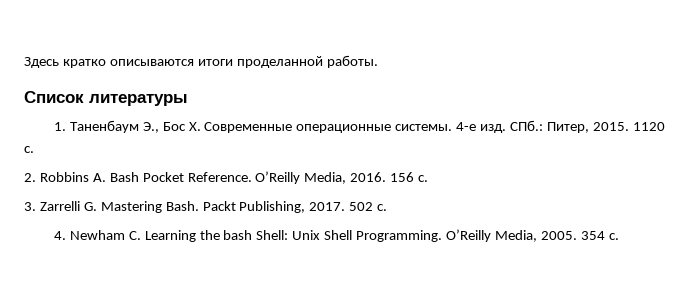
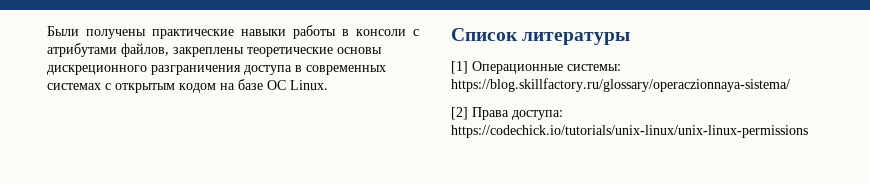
[24,55,378,68] [24,91,188,106] [53,120,665,133] [24,146,34,153] [24,171,429,184] [24,201,388,213] [53,229,619,242] Здесь кратко описываются итоги проделанной работы. // Список литературы // 1. Таненбаум Э., Бос Х. Современные операционные системы. 4-е изд. СПб.: Питер, 2015. 1120 с. // 2. Robbins A. Bash Pocket Reference. O’Reilly Media, 2016. 156 с. // 3. Zarrelli G. Mastering Bash. Packt Publishing, 2017. 502 с. // 4. Newham C. Learning the bash Shell: Unix Shell Programming. O’Reilly Media, 2005. 354 с. -> [47,25,419,39] [47,43,382,57] [47,65,386,75] [47,79,328,93] [451,28,631,45] [451,61,621,74] [451,78,790,92] [451,107,563,120] [451,125,808,138] Были получены практические навыки работы в консоли с атрибутами файлов, закреплены теоретические основы дискреционного разграничения доступа в современных системах с открытым кодом на базе ОС Linux. // Список литературы // [1] Операционные системы: https://blog.skillfactory.ru/glossary/operaczionnaya-sistema/ // [2] Права доступа: https://codechick.io/tutorials/unix-linux/unix-linux-permissions

